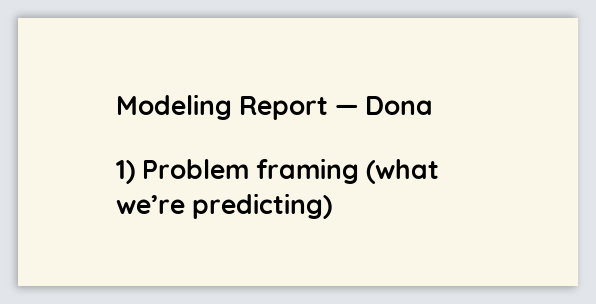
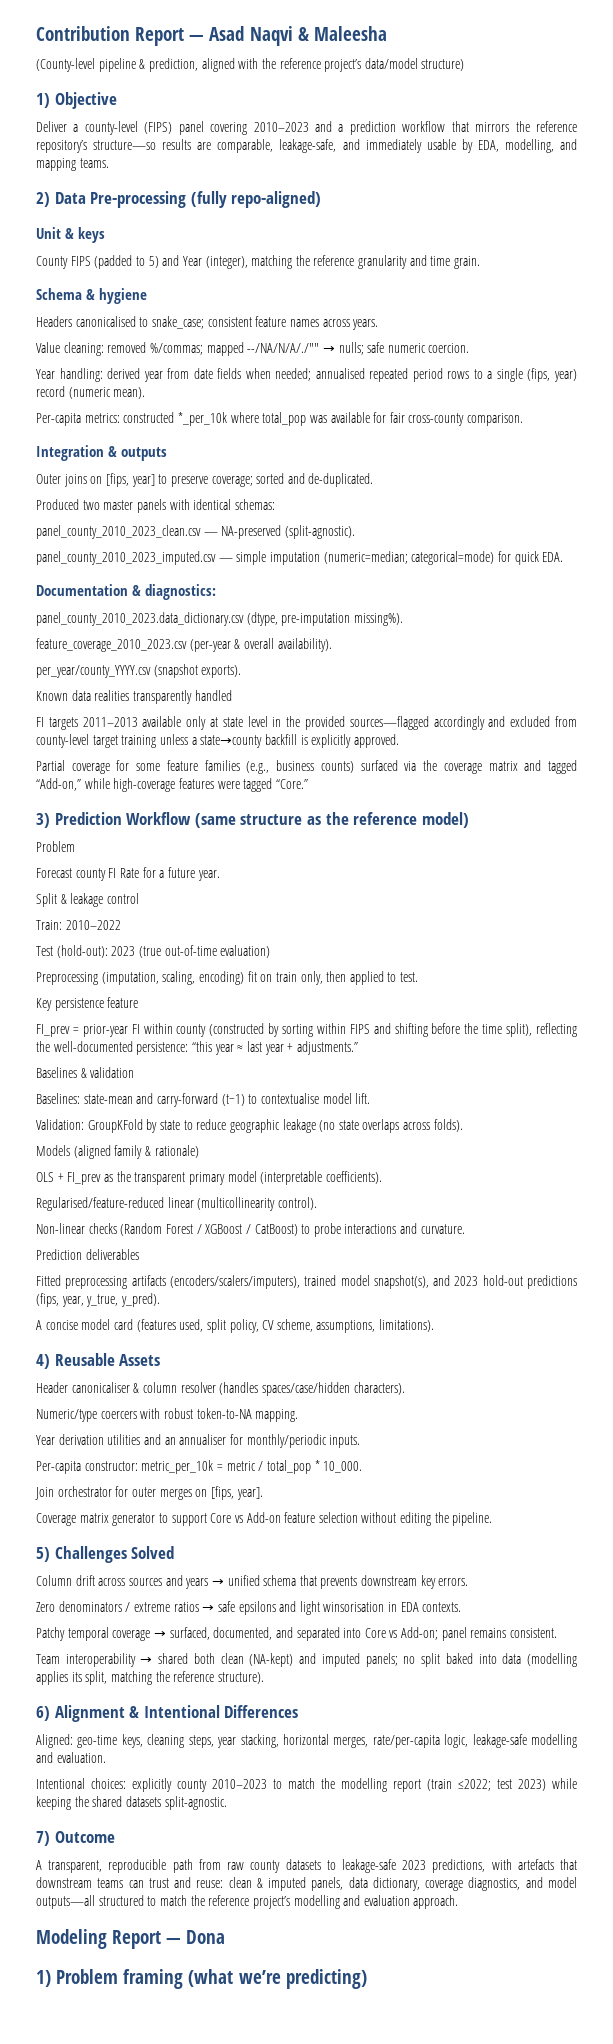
(116, 107) none -> [36,26,387,46] [36,58,465,72] [36,92,117,109] [36,121,578,135] [36,139,577,153] [36,158,109,171] [36,191,322,208] [36,227,106,243] [36,255,481,269] [36,288,148,304] [36,316,379,330] [36,342,470,356] [36,368,577,382] [36,386,146,399] [36,412,524,426] [36,445,168,461] [36,473,374,487] [36,499,275,513] [36,525,355,539] [36,551,564,565] [36,584,217,600] [36,612,403,626] [36,638,332,652] [36,664,242,678] [36,690,232,704] [36,716,577,730] [36,734,399,748] [36,760,578,774] [36,778,308,792] [36,812,469,828] [36,841,75,852] [36,867,220,881] [36,893,139,907] [36,920,121,930] [36,945,271,958] [36,971,419,985] [36,997,139,1011] [36,1023,577,1037] [36,1041,358,1055] [36,1067,135,1078] [36,1093,371,1107] [36,1119,463,1133] [36,1145,199,1159] [36,1171,382,1185] [36,1197,317,1211] [36,1223,465,1237] [36,1249,139,1260] [36,1275,577,1289] [36,1293,160,1307] [36,1319,435,1333] [36,1353,161,1369] [36,1382,405,1396] [36,1408,299,1422] [36,1434,361,1448] [36,1460,363,1474] [35,1486,263,1500] [36,1512,493,1526] [36,1546,175,1563] [36,1575,469,1589] [36,1601,462,1615] [36,1627,558,1641] [36,1653,577,1667] [36,1671,264,1685] [36,1705,299,1722] [36,1734,577,1748] [36,1752,106,1763] [36,1778,577,1792] [36,1796,227,1810] [36,1831,115,1846] [36,1859,577,1873] [36,1877,577,1891] [36,1895,459,1909] Contribution Report — Asad Naqvi & Maleesha // (County-level pipeline & prediction, aligned with the reference project’s data/model structure) // 1) Objective // Deliver a county-level (FIPS) panel covering 2010–2023 and a prediction workflow that mirrors the reference repository’s structure—so results are comparable, leakage-safe, and immediately usable by EDA, modelling, and mapping teams. // 2) Data Pre-processing (fully repo-aligned) // Unit & keys // County FIPS (padded to 5) and Year (integer), matching the reference granularity and time grain. // Schema & hygiene // Headers canonicalised to snake_case; consistent feature names across years. // Value cleaning: removed %/commas; mapped --/NA/N/A/./"" → nulls; safe numeric coercion. // Year handling: derived year from date fields when needed; annualised repeated period rows to a single (fips, year) record (numeric mean). // Per-capita metrics: constructed *_per_10k where total_pop was available for fair cross-county comparison. // Integration & outputs // Outer joins on [fips, year] to preserve coverage; sorted and de-duplicated. // Produced two master panels with identical schemas: // panel_county_2010_2023_clean.csv — NA-preserved (split-agnostic). // panel_county_2010_2023_imputed.csv — simple imputation (numeric=median; categorical=mode) for quick EDA. // Documentation & diagnostics: // panel_county_2010_2023.data_dictionary.csv (dtype, pre-imputation missing%). // feature_coverage_2010_2023.csv (per-year & overall availability). // per_year/county_YYYY.csv (snapshot exports). // Known data realities transparently handled // FI targets 2011–2013 available only at state level in the provided sources—flagged accordingly and excluded from county-level target training unless a state→county backfill is explicitly approved. // Partial coverage for some feature families (e.g., business counts) surfaced via the coverage matrix and tagged “Add-on,” while high-coverage features were tagged “Core.” // 3) Prediction Workflow (same structure as the reference model) // Problem // Forecast county FI Rate for a future year. // Split & leakage control // Train: 2010–2022 // Test (hold-out): 2023 (true out-of-time evaluation) // Preprocessing (imputation, scaling, encoding) fit on train only, then applied to test. // Key persistence feature // FI_prev = prior-year FI within county (constructed by sorting within FIPS and shifting before the time split), reflecting the well-documented persistence: “this year ≈ last year + adjustments.” // Baselines & validation // Baselines: state-mean and carry-forward (t−1) to contextualise model lift. // Validation: GroupKFold by state to reduce geographic leakage (no state overlaps across folds). // Models (aligned family & rationale) // OLS + FI_prev as the transparent primary model (interpretable coefficients). // Regularised/feature-reduced linear (multicollinearity control). // Non-linear checks (Random Forest / XGBoost / CatBoost) to probe interactions and curvature. // Prediction deliverables // Fitted preprocessing artifacts (encoders/scalers/imputers), trained model snapshot(s), and 2023 hold-out predictions (fips, year, y_true, y_pred). // A concise model card (features used, split policy, CV scheme, assumptions, limitations). // 4) Reusable Assets // Header canonicaliser & column resolver (handles spaces/case/hidden characters). // Numeric/type coercers with robust token-to-NA mapping. // Year derivation utilities and an annualiser for monthly/periodic inputs. // Per-capita constructor: metric_per_10k = metric / total_pop * 10_000. // Join orchestrator for outer merges on [fips, year]. // Coverage matrix generator to support Core vs Add-on feature selection without editing the pipeline. // 5) Challenges Solved // Column drift across sources and years → unified schema that prevents downstream key errors. // Zero denominators / extreme ratios → safe epsilons and light winsorisation in EDA contexts. // Patchy temporal coverage → surfaced, documented, and separated into Core vs Add-on; panel remains consistent. // Team interoperability → shared both clean (NA-kept) and imputed panels; no split baked into data (modelling applies its split, matching the reference structure). // 6) Alignment & Intentional Differences // Aligned: geo-time keys, cleaning steps, year stacking, horizontal merges, rate/per-capita logic, leakage-safe modelling and evaluation. // Intentional choices: explicitly county 2010–2023 to match the modelling report (train ≤2022; test 2023) while keeping the shared datasets split-agnostic. // 7) Outcome // A transparent, reproducible path from raw county datasets to leakage-safe 2023 predictions, with artefacts that downstream teams can trust and reuse: clean & imputed panels, data dictionary, coverage diagnostics, and model outputs—all structured to match the reference project’s modelling and evaluation approach. //

